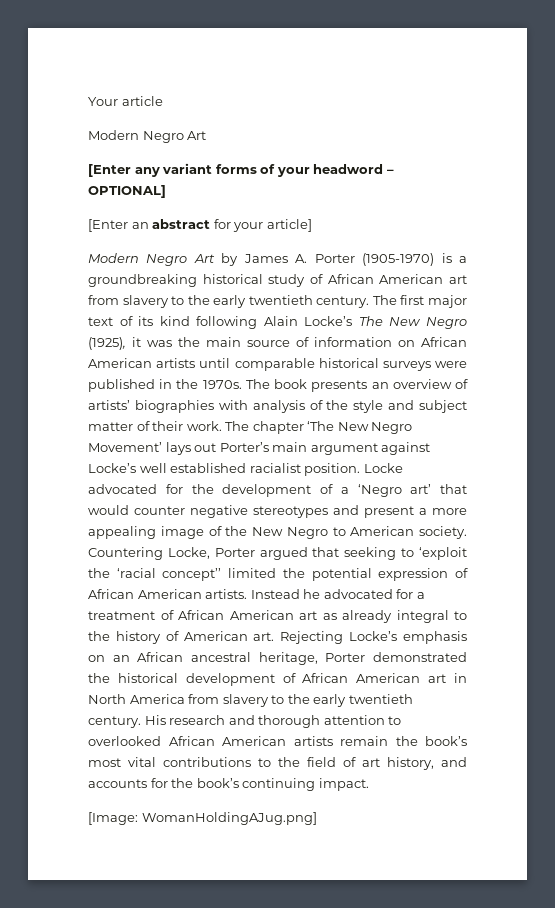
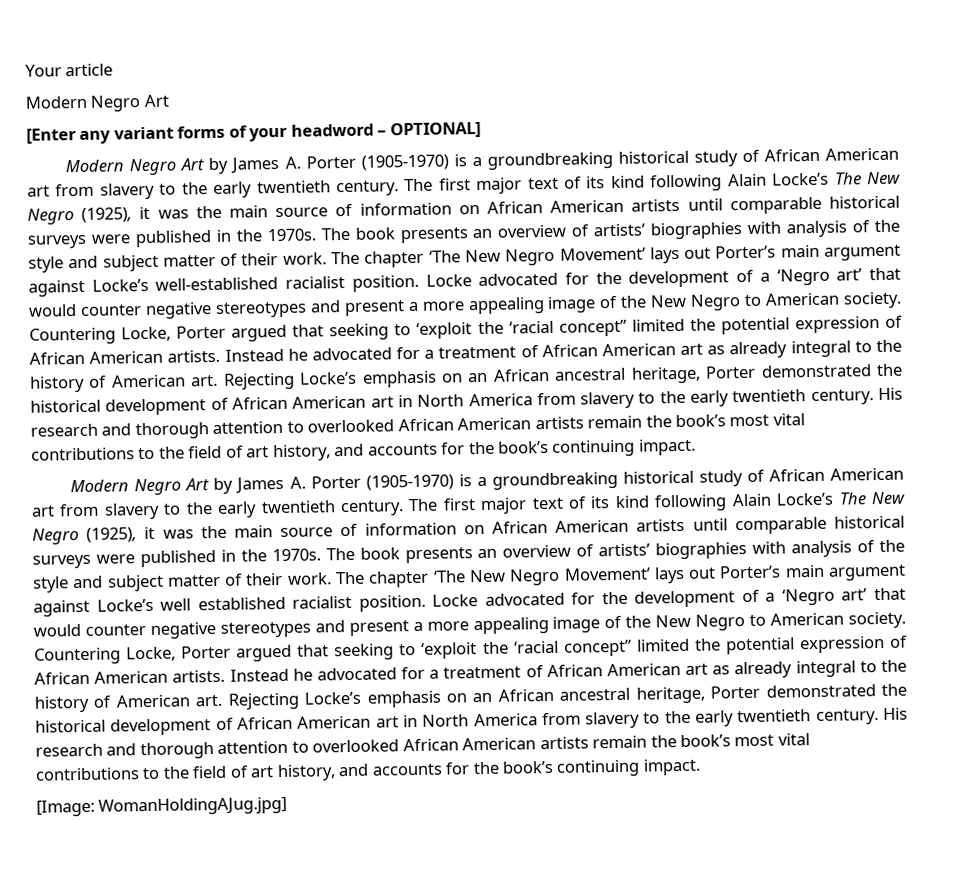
[88,219,312,232] [Enter an abstract for your article] -> [65,147,900,176] [27,171,902,200] [27,195,901,225] [27,219,901,249] [28,244,901,273] [28,267,901,297] [28,291,902,320] [29,315,904,345] [29,339,902,365] [30,363,904,393] [30,387,903,416] [30,413,805,440] [31,438,696,462] Modern Negro Art by James A. Porter (1905-1970) is a groundbreaking historical study of African American art from slavery to the early twentieth century. The first major text of its kind following Alain Locke’s The New Negro (1925), it was the main source of information on African American artists until comparable historical surveys were published in the 1970s. The book presents an overview of artists’ biographies with analysis of the style and subject matter of their work. The chapter ‘The New Negro Movement’ lays out Porter’s main argument against Locke’s well-established racialist position. Locke advocated for the development of a ‘Negro art’ that would counter negative stereotypes and present a more appealing image of the New Negro to American society. Countering Locke, Porter argued that seeking to ‘exploit the ‘racial concept’’ limited the potential expression of African American artists. Instead he advocated for a treatment of African American art as already integral to the history of American art. Rejecting Locke’s emphasis on an African ancestral heritage, Porter demonstrated the historical development of African American art in North America from slavery to the early twentieth century. His research and thorough attention to overlooked African American artists remain the book’s most vital contributions to the field of art history, and accounts for the book’s continuing impact.
[141,812,317,825] WomanHoldingAJug.png] -> [98,796,288,816] WomanHoldingAJug.jpg]

